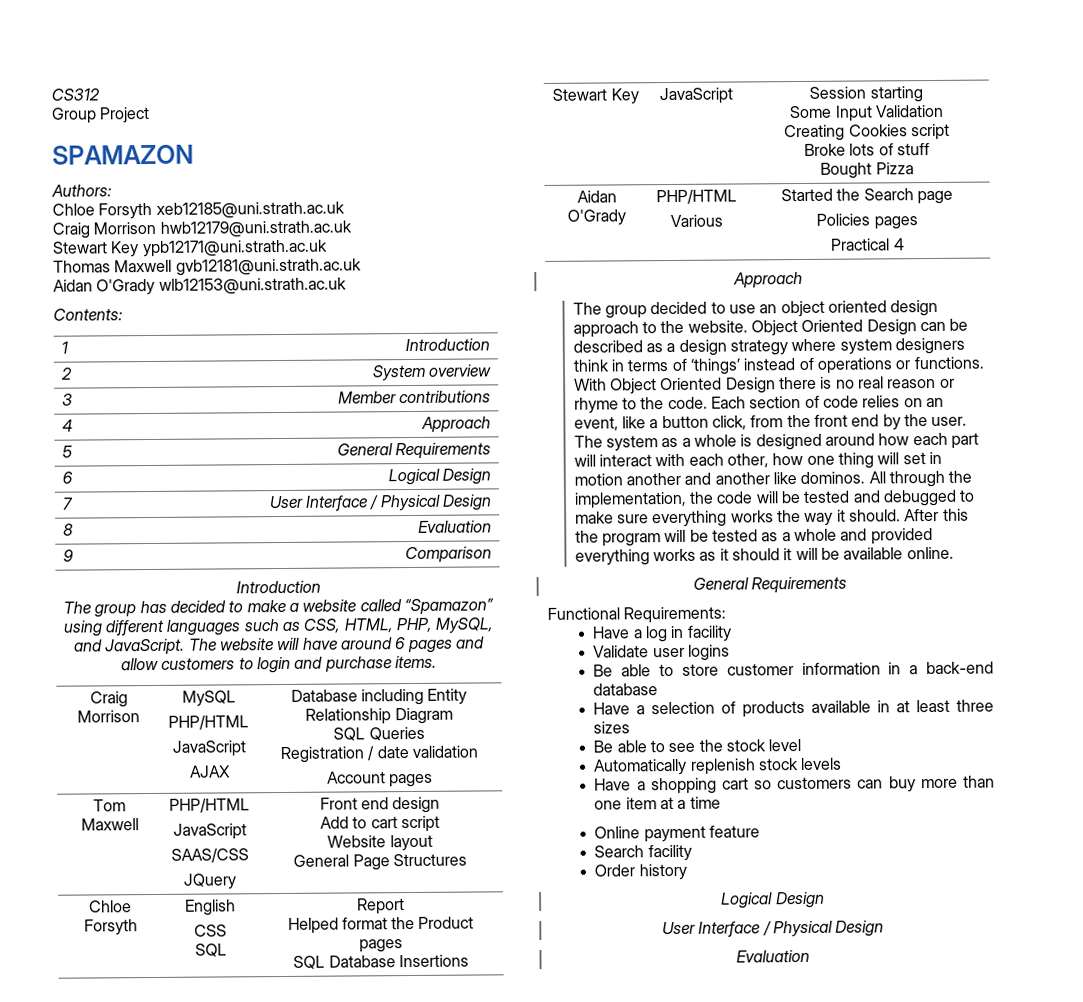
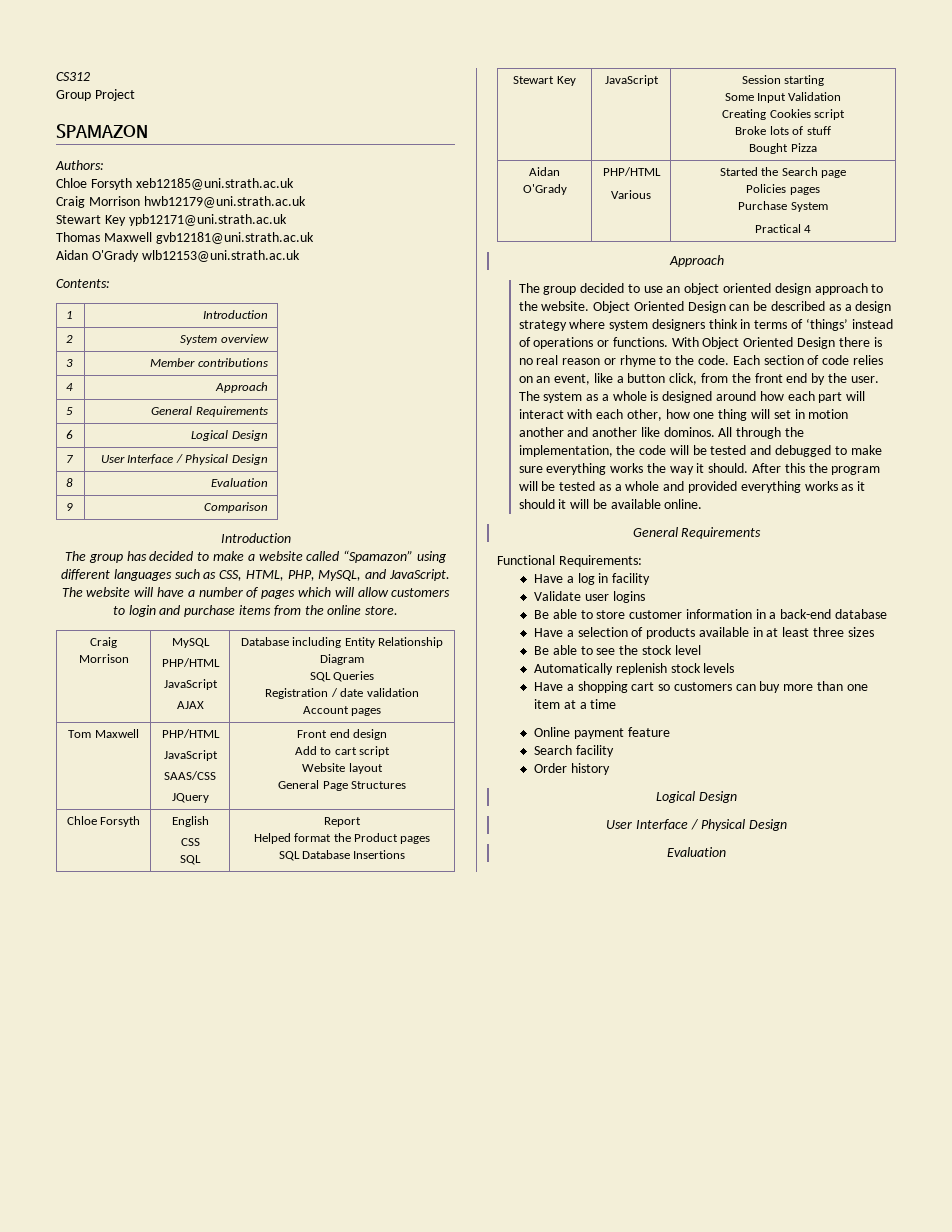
[340,636,485,654] around 6 pages and -> [187,587,354,599] a number of pages which will
[394,655,437,669] items. -> [239,605,399,616] items from the online store.
(918, 223) none -> [738,201,828,212] // Purchase System

